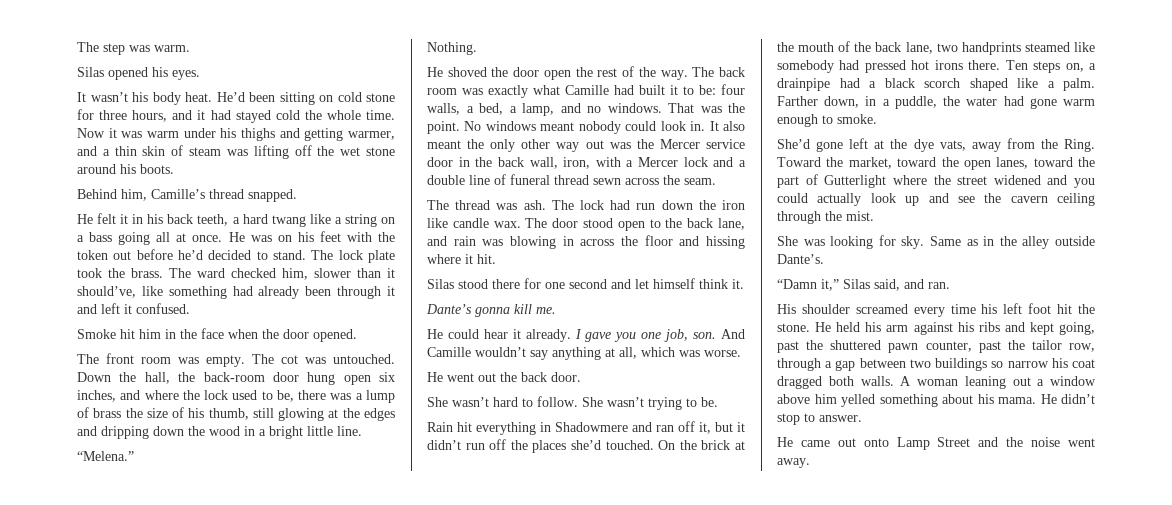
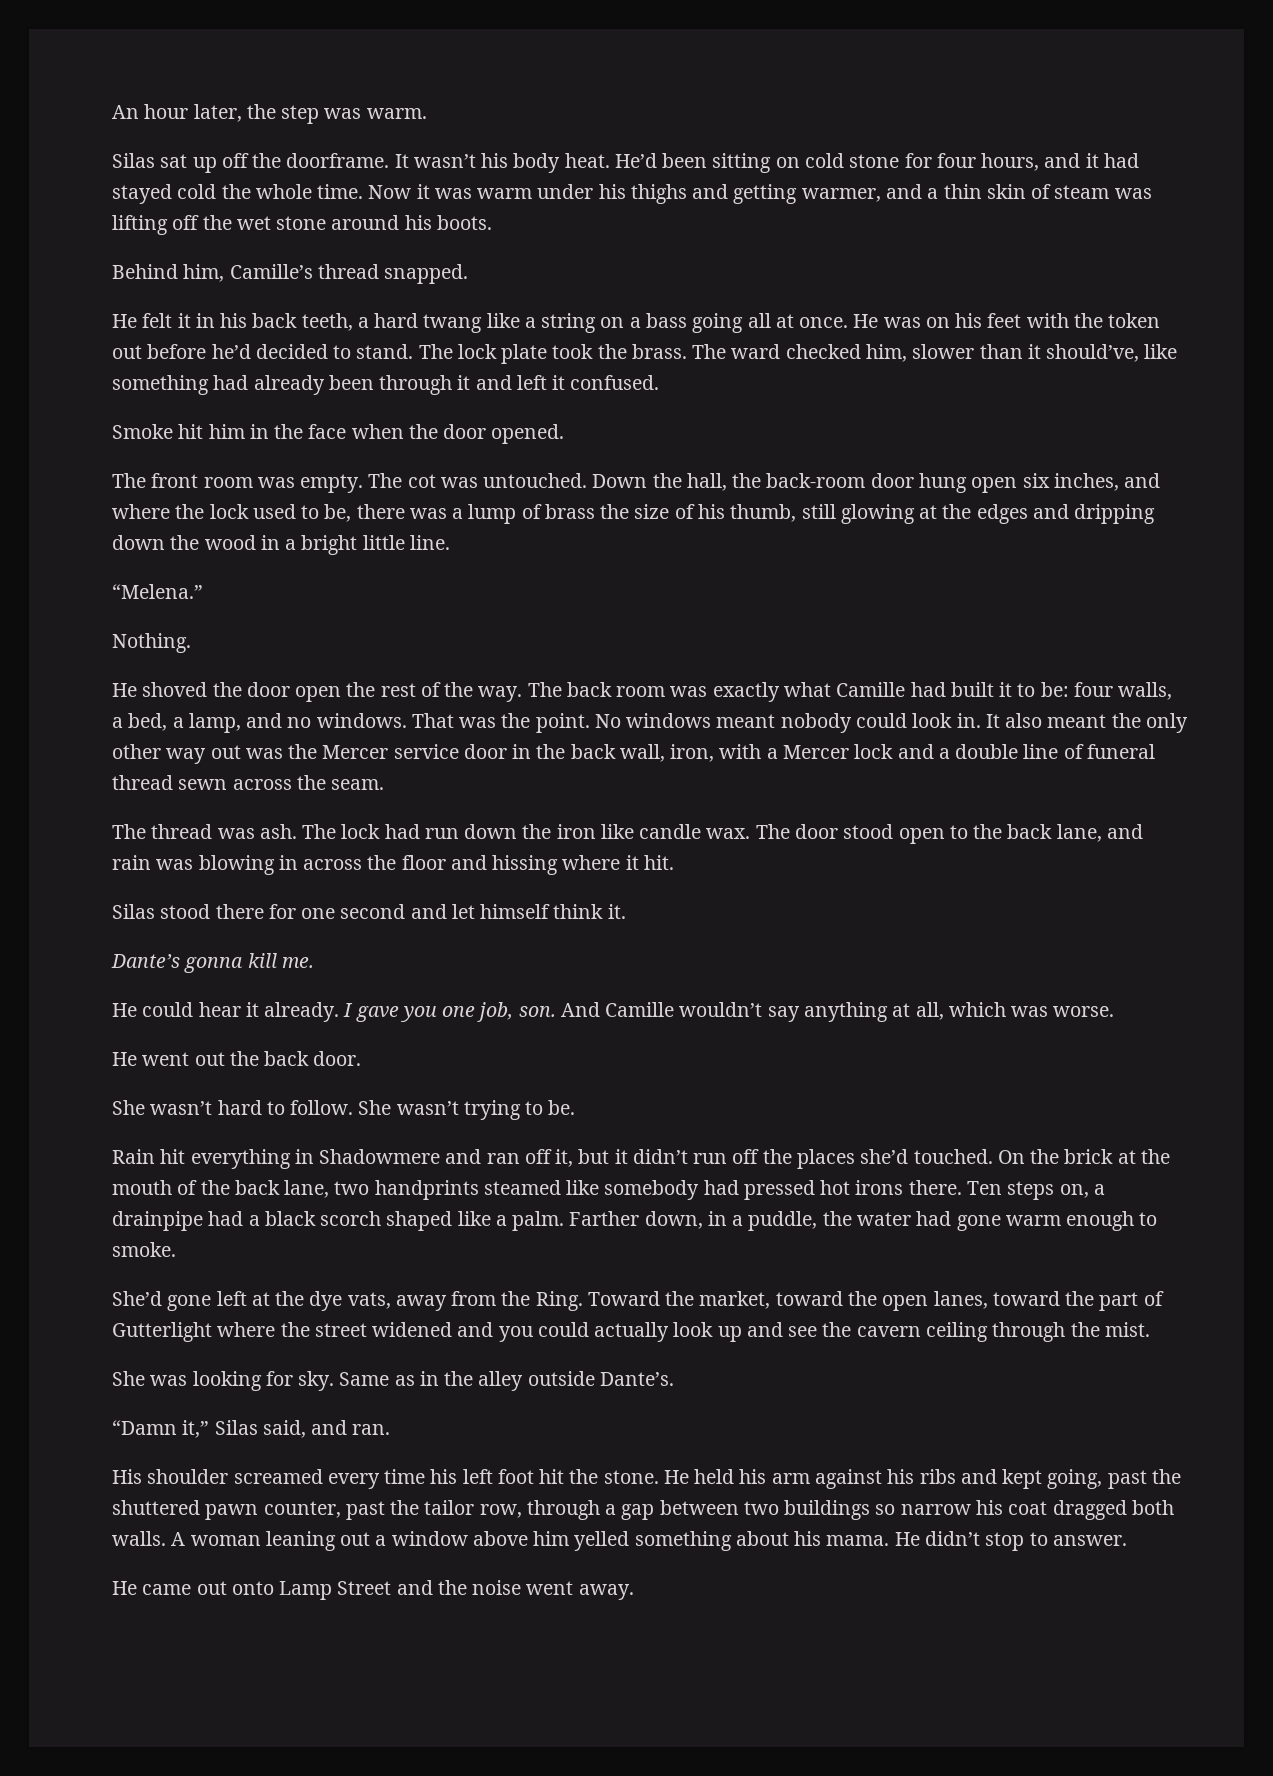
[77,42,99,52] The -> [112,104,276,122] An hour later, the
[108,67,200,80] opened his eyes. // -> [160,153,390,173] sat up off the doorframe.
[99,110,128,120] three -> [936,153,976,168] four

